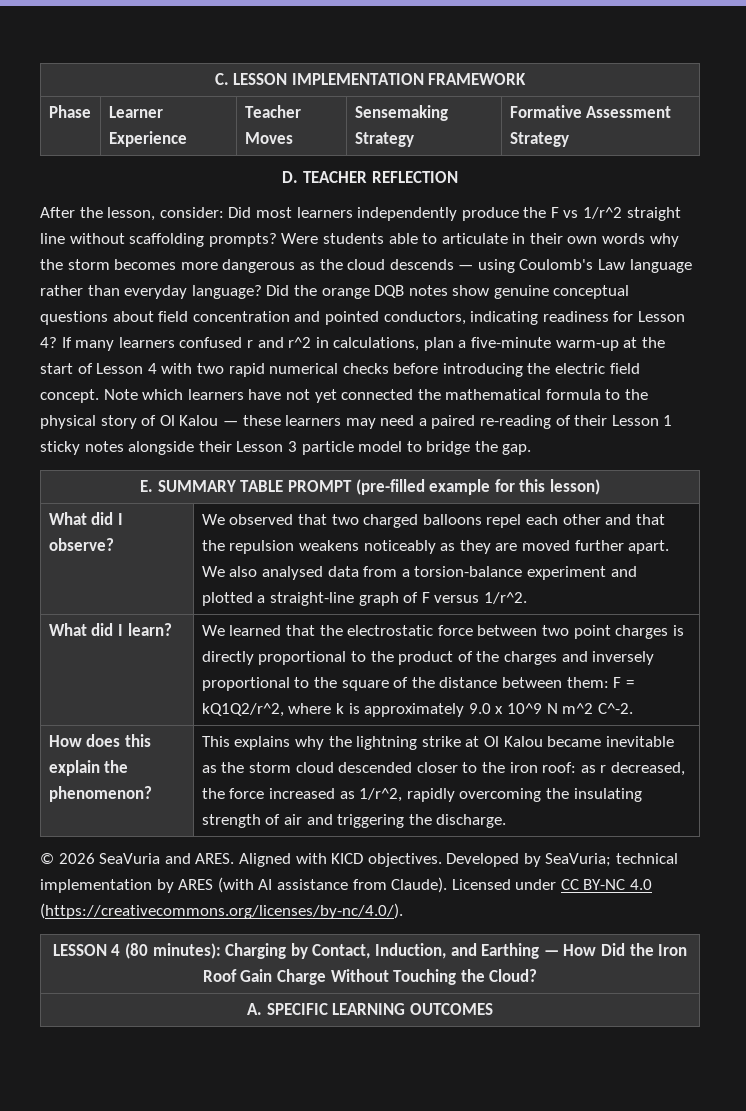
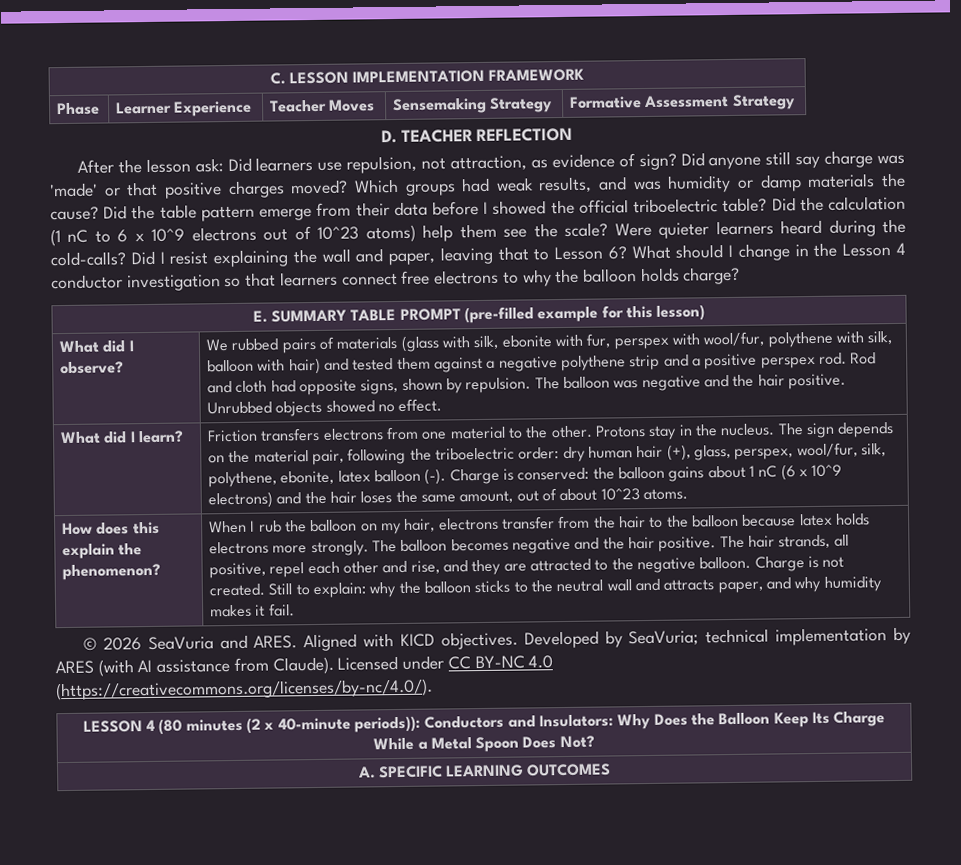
[107,207,681,221] [40,233,679,247] [40,259,692,273] [40,285,630,299] [40,311,685,325] [40,337,665,351] [40,363,640,377] [40,389,649,403] [40,415,673,429] [40,441,532,455] lesson, consider: Did most learners independently produce the F vs 1/r^2 straight line without scaffolding prompts? Were students able to articulate in their own words why the storm becomes more dangerous as the cloud descends — using Coulomb's Law language rather than everyday language? Did the orange DQB notes show genuine conceptual questions about field concentration and pointed conductors, indicating readiness for Lesson 4? If many learners confused r and r^2 in calculations, plan a five-minute warm-up at the start of Lesson 4 with two rapid numerical checks before introducing the electric field concept. Note which learners have not yet connected the mathematical formula to the physical story of Ol Kalou — these learners may need a paired re-reading of their Lesson 1 sticky notes alongside their Lesson 3 particle model to bridge the gap. -> [145,150,906,174] [49,172,906,199] [50,195,906,222] [50,218,907,247] [50,242,907,268] [51,266,741,292] lesson ask: Did learners use repulsion, not attraction, as evidence of sign? Did anyone still say charge was 'made' or that positive charges moved? Which groups had weak results, and was humidity or damp materials the cause? Did the table pattern emerge from their data before I showed the official triboelectric table? Did the calculation (1 nC to 6 x 10^9 electrons out of 10^23 atoms) help them see the scale? Were quieter learners heard during the cold-calls? Did I resist explaining the wall and paper, leaving that to Lesson 6? What should I change in the Lesson 4 conductor investigation so that learners connect free electrons to why the balloon holds charge?
[229,514,665,528] [201,540,670,554] [201,566,637,580] [201,592,527,606] [48,623,172,636] [201,625,684,639] [201,651,655,665] [201,677,634,691] [201,703,633,717] observed that two charged balloons repel each other and that the repulsion weakens noticeably as they are moved further apart. We also analysed data from a torsion-balance experiment and plotted a straight-line graph of F versus 1/r^2. // What did I learn? | We learned that the electrostatic force between two point charges is directly proportional to the product of the charges and inversely proportional to the square of the distance between them: F = kQ1Q2/r^2, where k is approximately 9.0 x 10^9 N m^2 C^-2. -> [231,331,893,354] [207,352,877,375] [207,373,846,396] [207,398,443,417] [60,430,185,445] [207,422,895,443] [208,442,886,466] [208,464,843,488] [208,488,688,509] rubbed pairs of materials (glass with silk, ebonite with fur, perspex with wool/fur, polythene with silk, balloon with hair) and tested them against a negative polythene strip and a positive perspex rod. Rod and cloth had opposite signs, shown by repulsion. The balloon was negative and the hair positive. Unrubbed objects showed no effect. // What did I learn? | Friction transfers electrons from one material to the other. Protons stay in the nucleus. The sign depends on the material pair, following the triboelectric order: dry human hair (+), glass, perspex, wool/fur, silk, polythene, ebonite, latex balloon (-). Charge is conserved: the balloon gains about 1 nC (6 x 10^9 electrons) and the hair loses the same amount, out of about 10^23 atoms.
[201,736,674,750] [201,762,685,776] [201,788,642,802] [201,814,507,828] This explains why the lightning strike at Ol Kalou became inevitable as the storm cloud descended closer to the iron roof: as r decreased, the force increased as 1/r^2, rapidly overcoming the insulating strength of air and triggering the discharge. -> [209,513,870,535] [209,534,849,557] [209,555,845,579] [209,576,882,599] [210,603,295,618] When I rub the balloon on my hair, electrons transfer from the hair to the balloon because latex holds electrons more strongly. The balloon becomes negative and the hair positive. The hair strands, all positive, repel each other and rise, and they are attracted to the negative balloon. Charge is not created. Still to explain: why the balloon sticks to the neutral wall and attracts paper, and why humidity makes it fail.
[152,943,688,959] [202,969,538,985] minutes): Charging by Contact, Induction, and Earthing — How Did the Iron Roof Gain Charge Without Touching the Cloud? -> [185,711,886,734] [373,735,595,753] minutes (2 x 40-minute periods)): Conductors and Insulators: Why Does the Balloon Keep Its Charge While a Metal Spoon Does Not?

